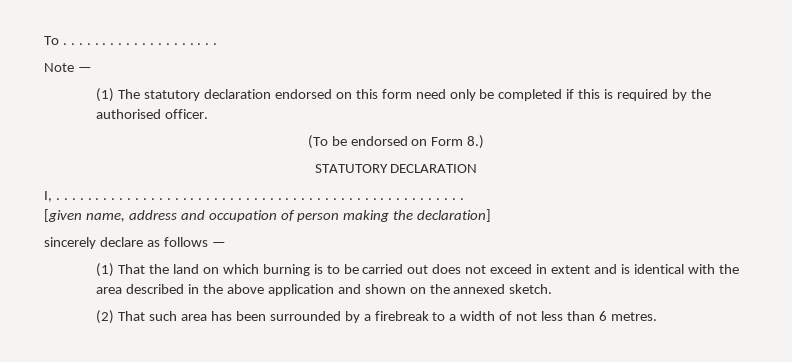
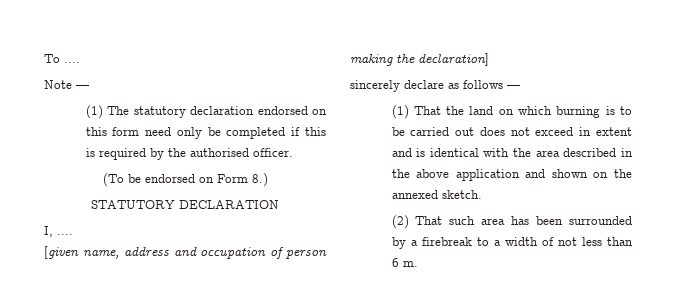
[62,43,218,45] . . . . . . . . . . . . . . . . . . . . -> [64,62,80,63] ....
[55,198,464,200] . . . . . . . . . . . . . . . . . . . . . . . . . . . . . . . . . . . . . . . . . . . . . . . . . . . . -> [57,234,73,235] ....
[610,312,657,321] metres. -> [402,261,418,267] m.

